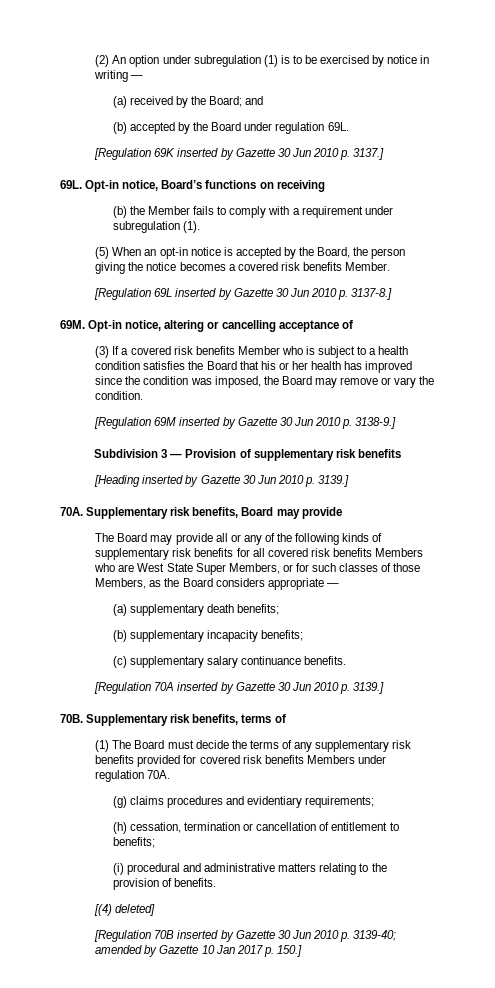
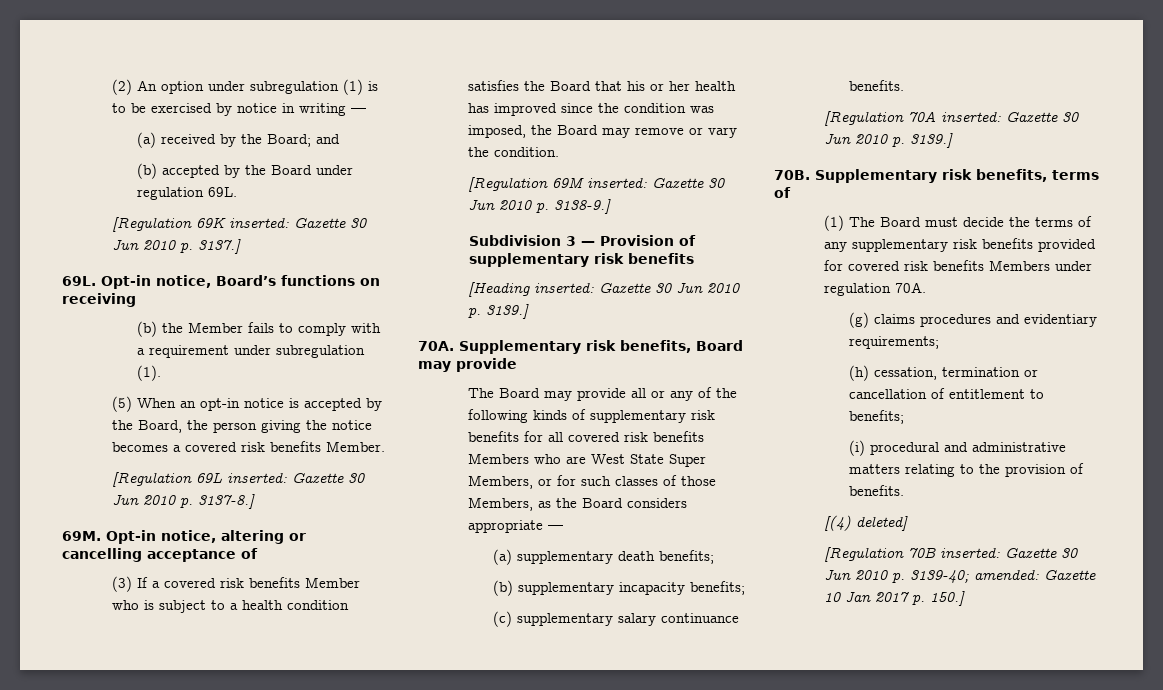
[177,148,234,160] inserted by -> [228,217,289,228] inserted:
[175,288,232,300] inserted by -> [226,472,287,483] inserted:
[179,417,236,429] inserted by -> [586,177,647,188] inserted:
[142,475,199,487] inserted by -> [533,282,594,293] inserted:
[177,682,234,694] inserted by -> [940,111,1001,122] inserted:
[177,930,234,942] inserted by -> [939,547,1000,558] inserted:
[95,945,158,957] amended by -> [973,569,1039,580] amended:

